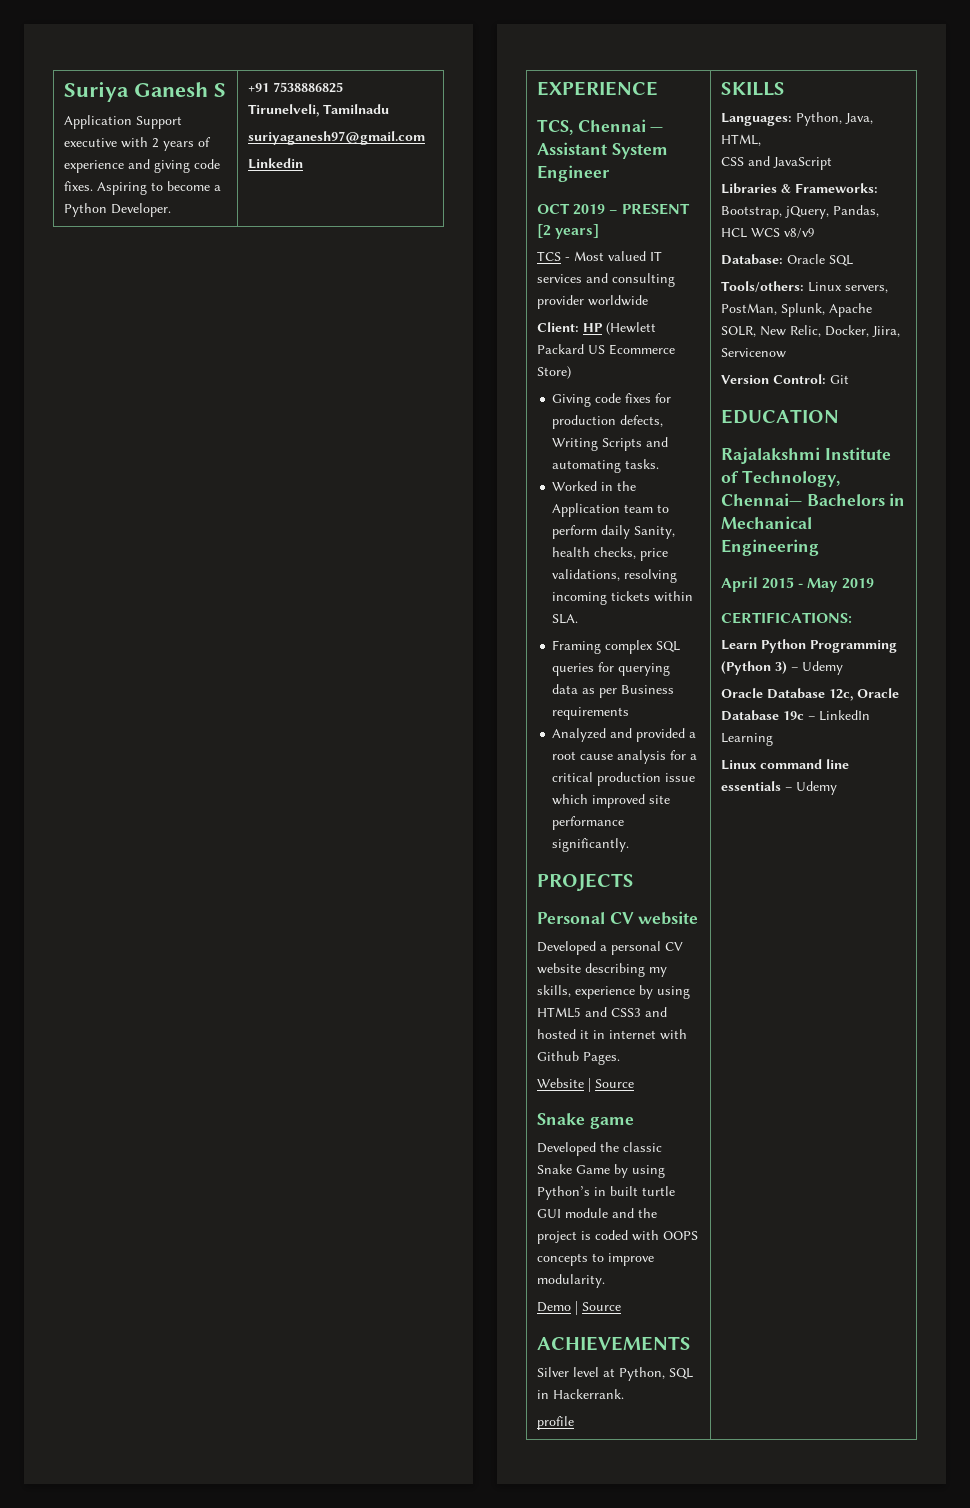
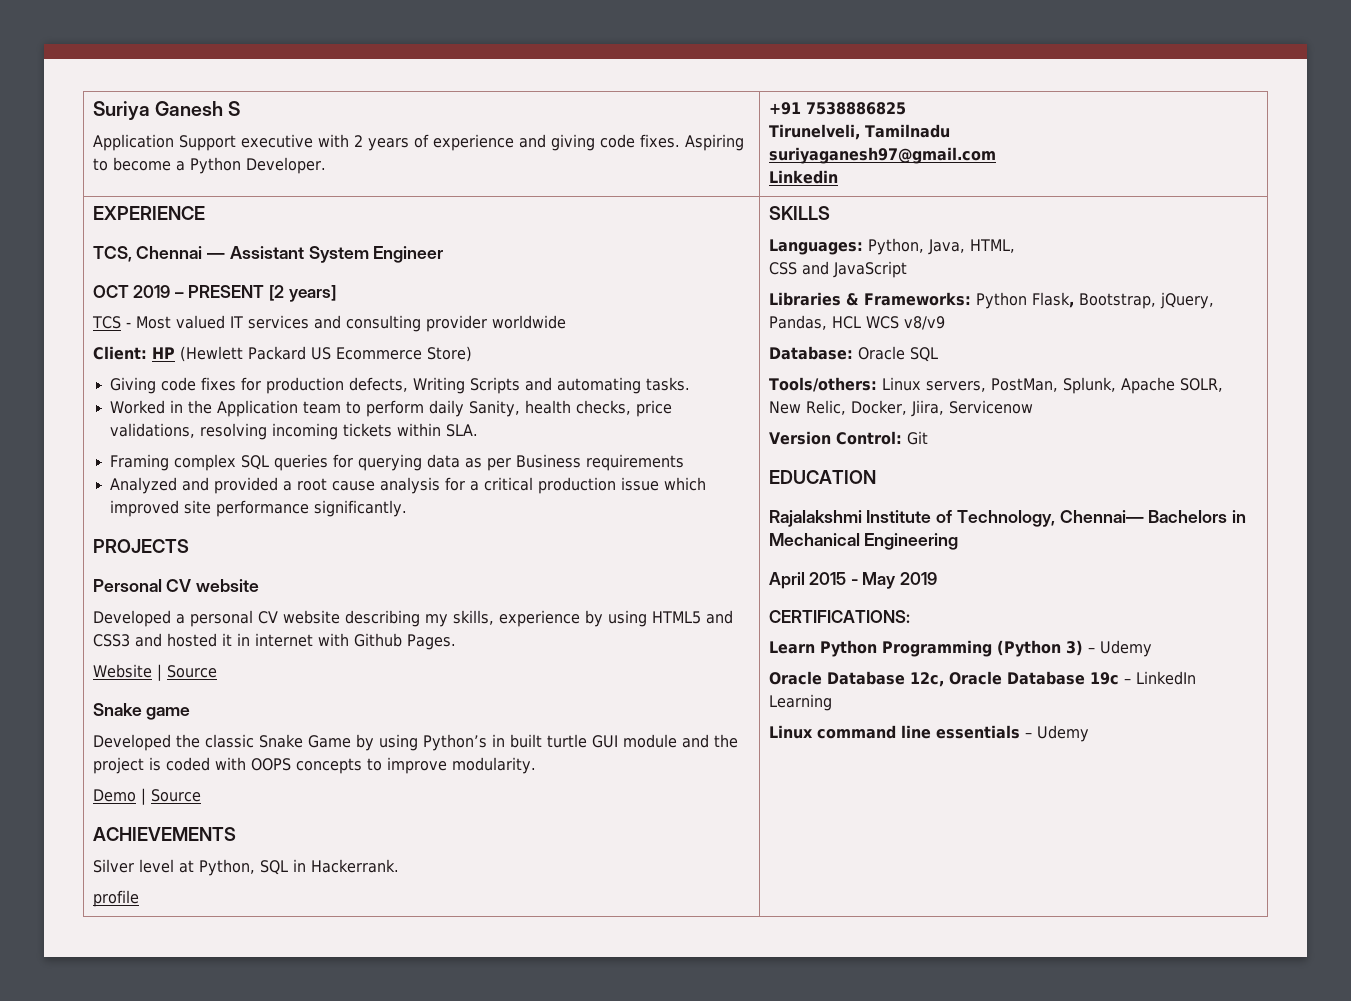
(878, 188) none -> [975,292,1074,309] Python Flask,

